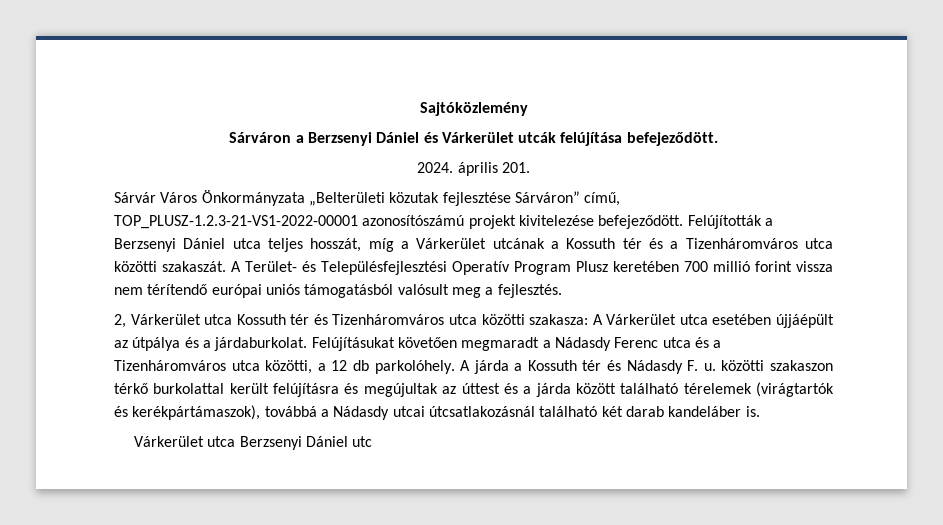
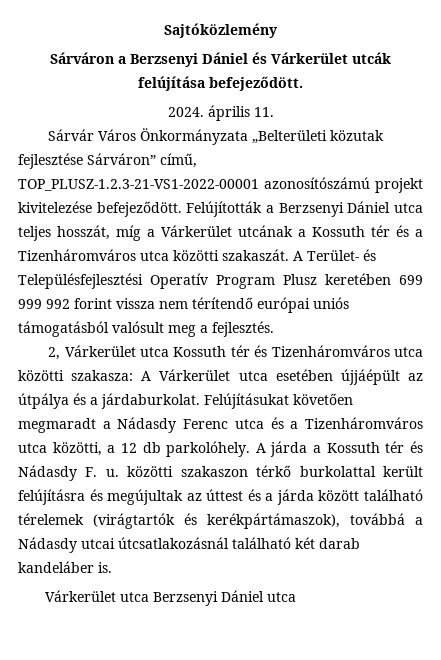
[501,162,530,173] 201. -> [253,107,274,117] 11.
[684,261,750,272] 700 millió -> [399,275,423,285] [18,299,70,309] 699 999 992
[352,436,373,447] utc -> [267,592,297,602] utca

